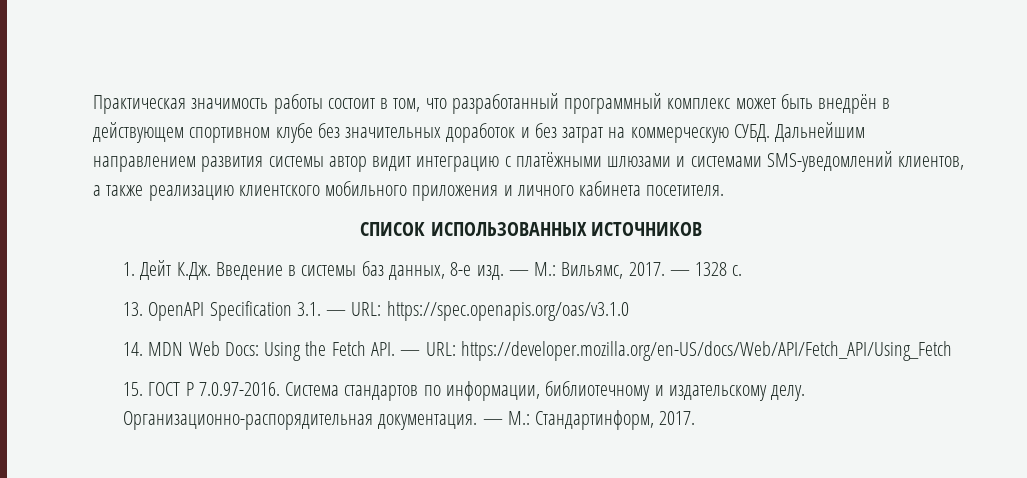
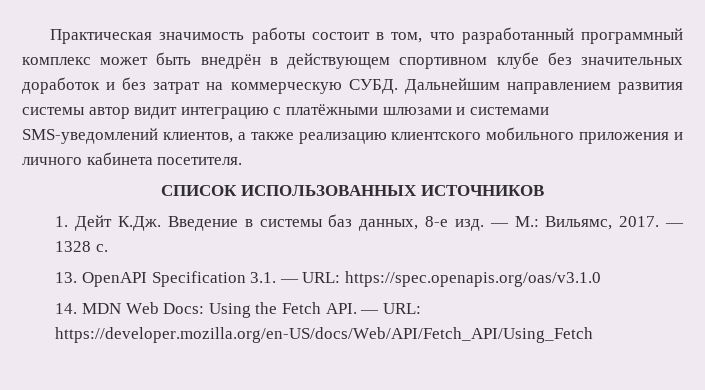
[123,381,806,401] [123,410,696,430] // 15. ГОСТ Р 7.0.97-2016. Система стандартов по информации, библиотечному и издательскому делу. Организационно-распорядительная документация. — М.: Стандартинформ, 2017. -> (594, 335) none

